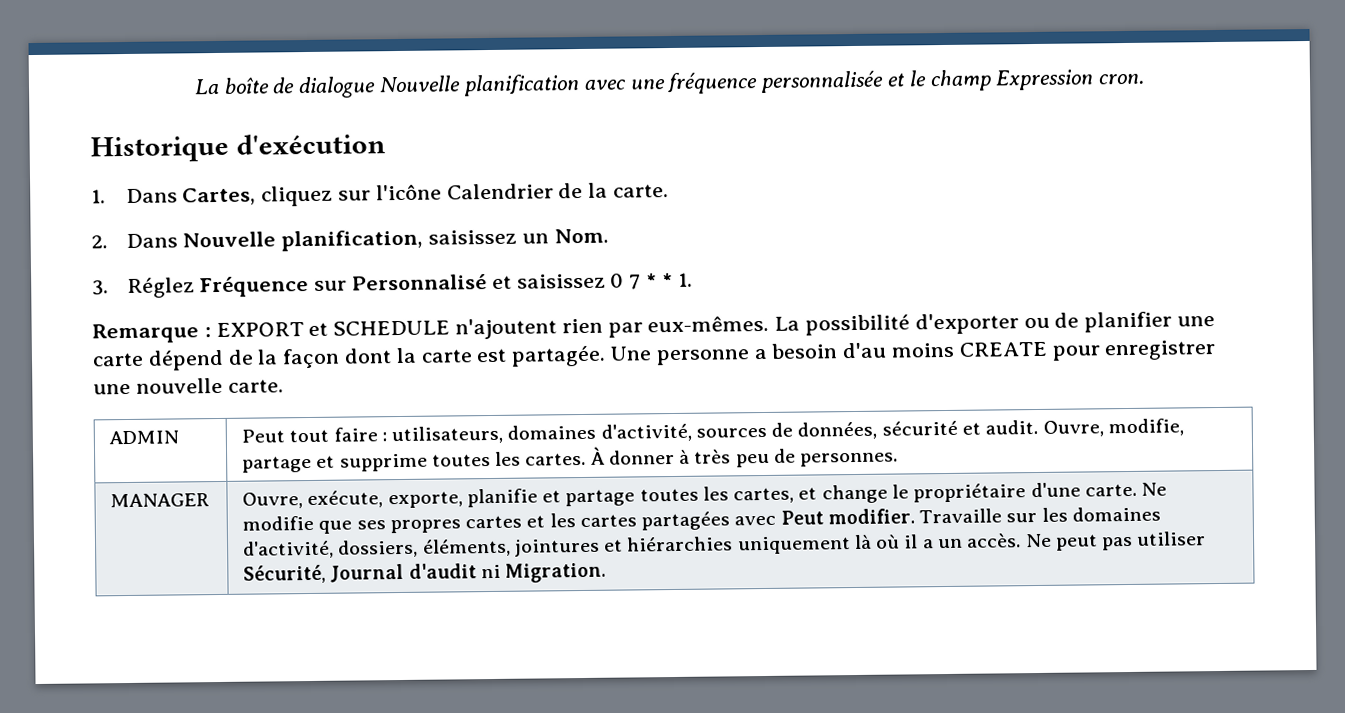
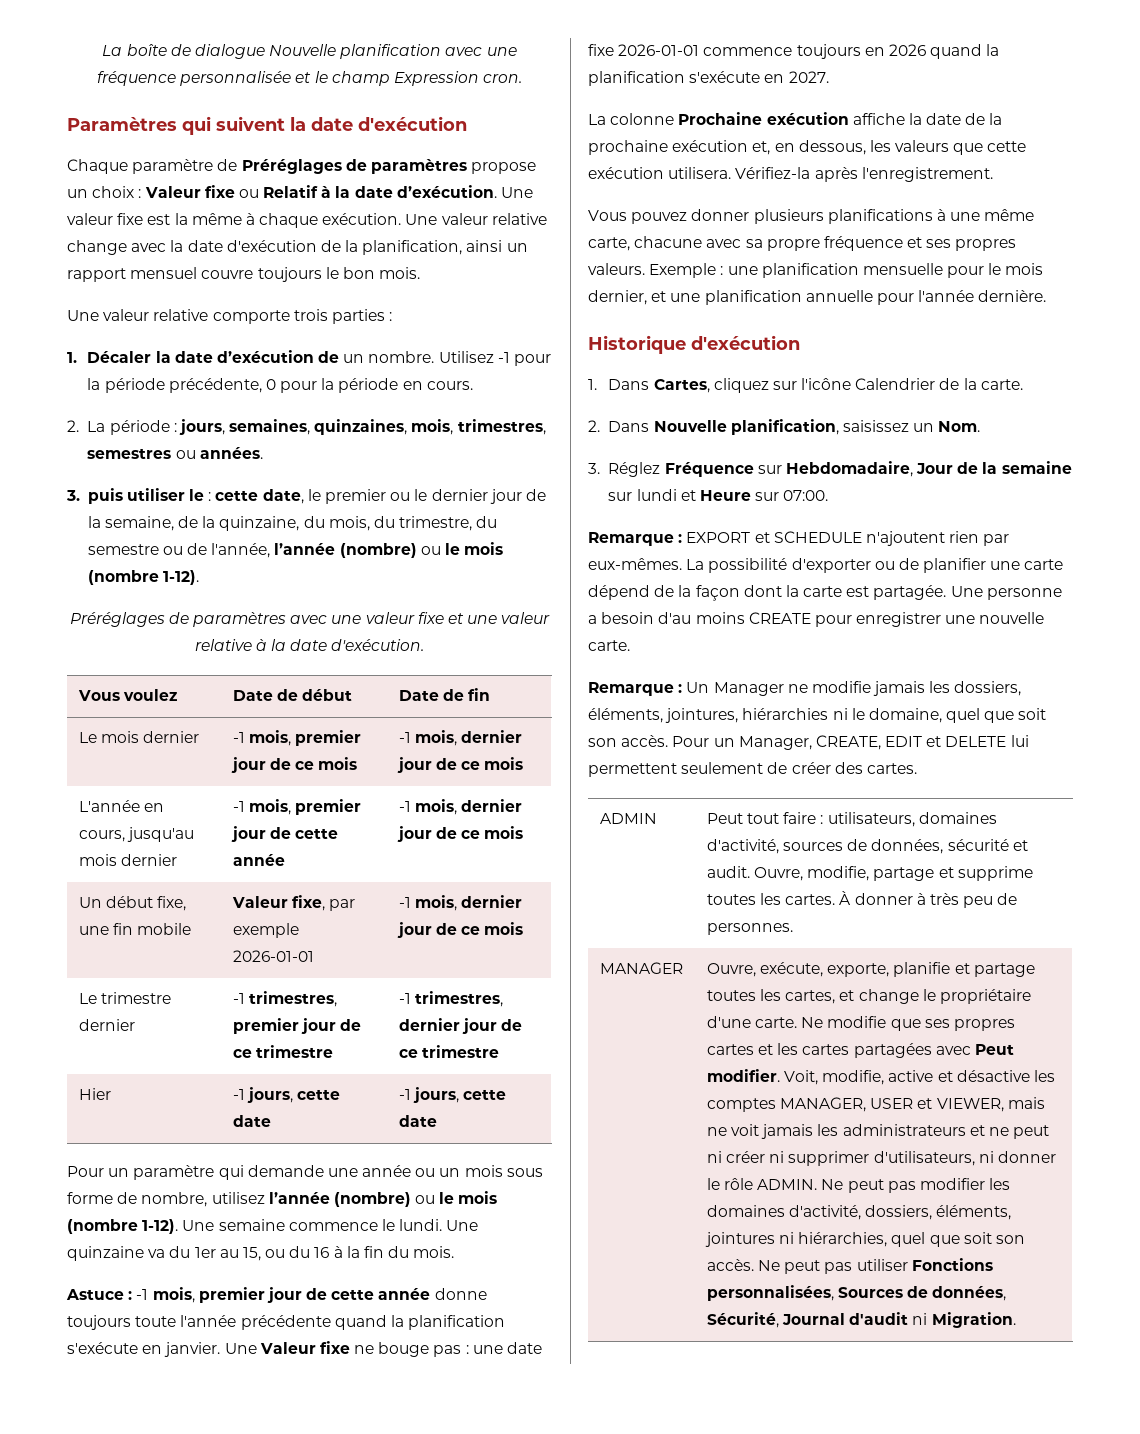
(1146, 79) none -> [67,116,467,135] [67,159,537,174] [67,185,534,198] [67,213,547,228] [67,240,528,255] [67,267,421,282] [67,309,393,324] [67,350,551,366] [87,378,473,393] [67,419,546,435] [87,447,263,459] [66,488,546,504] [87,516,498,531] [87,542,504,558] [87,570,199,585] [69,612,551,627] [194,639,425,651] [77,689,178,701] [232,689,353,701] [398,688,491,701] [78,731,200,743] [232,730,362,746] [230,757,358,773] [398,730,523,746] [396,757,524,773] [78,800,165,812] [78,827,195,842] [78,854,178,866] [232,799,362,815] [230,826,339,842] [232,854,285,866] [398,799,523,815] [396,826,524,842] [78,896,187,911] [78,923,192,935] [231,895,356,911] [232,923,299,938] [232,950,314,962] [398,895,523,911] [396,922,524,938] [78,992,172,1004] [78,1019,135,1031] [232,991,338,1007] [232,1018,362,1034] [232,1045,334,1058] [398,991,504,1007] [398,1018,523,1034] [398,1045,500,1058] [78,1088,111,1100] [232,1087,341,1103] [232,1115,271,1127] [398,1087,507,1103] [398,1115,437,1127] [67,1165,543,1180] [67,1191,498,1207] [67,1219,479,1234] [67,1246,455,1261] [66,1287,487,1303] [67,1315,506,1330] [67,1341,543,1357] [588,44,1000,59] [588,71,829,86] [588,112,1003,125] [588,140,1027,155] [588,167,993,182] [588,209,1035,224] [588,236,1017,251] [588,263,1044,278] [588,290,1047,305] // Paramètres qui suivent la date d'exécution // Chaque paramètre de Préréglages de paramètres propose un choix : Valeur fixe ou Relatif à la date d’exécution. Une valeur fixe est la même à chaque exécution. Une valeur relative change avec la date d'exécution de la planification, ainsi un rapport mensuel couvre toujours le bon mois. // Une valeur relative comporte trois parties : // 1. Décaler la date d’exécution de un nombre. Utilisez -1 pour la période précédente, 0 pour la période en cours. // 2. La période : jours, semaines, quinzaines, mois, trimestres, semestres ou années. // 3. puis utiliser le : cette date, le premier ou le dernier jour de la semaine, de la quinzaine, du mois, du trimestre, du semestre ou de l'année, l’année (nombre) ou le mois (nombre 1-12). // Préréglages de paramètres avec une valeur fixe et une valeur relative à la date d'exécution. // Vous voulez | Date de début | Date de fin // Le mois dernier | -1 mois, premier jour de ce mois | -1 mois, dernier jour de ce mois // L'année en cours, jusqu'au mois dernier | -1 mois, premier jour de cette année | -1 mois, dernier jour de ce mois // Un début fixe, une fin mobile | Valeur fixe, par exemple 2026-01-01 | -1 mois, dernier jour de ce mois // Le trimestre dernier | -1 trimestres, premier jour de ce trimestre | -1 trimestres, dernier jour de ce trimestre // Hier | -1 jours, cette date | -1 jours, cette date // Pour un paramètre qui demande une année ou un mois sous forme de nombre, utilisez l’année (nombre) ou le mois (nombre 1-12). Une semaine commence le lundi. Une quinzaine va du 1er au 15, ou du 16 à la fin du mois. // Astuce : -1 mois, premier jour de cette année donne toujours toute l'année précédente quand la planification s'exécute en janvier. Une Valeur fixe ne bouge pas : une date fixe 2026-01-01 commence toujours en 2026 quand la planification s'exécute en 2027. // La colonne Prochaine exécution affiche la date de la prochaine exécution et, en dessous, les valeurs que cette exécution utilisera. Vérifiez-la après l'enregistrement. // Vous pouvez donner plusieurs planifications à une même carte, chacune avec sa propre fréquence et ses propres valeurs. Exemple : une planification mensuelle pour le mois dernier, et une planification annuelle pour l'année dernière.
[352,272,693,291] Personnalisé et saisissez 0 7 * * 1. -> [785,461,1072,477] [608,489,829,501] Hebdomadaire, Jour de la semaine sur lundi et Heure sur 07:00.
(284, 386) none -> [588,681,1022,696] [588,708,1047,723] [588,735,1029,750] [588,762,917,777] // Remarque : Un Manager ne modifie jamais les dossiers, éléments, jointures, hiérarchies ni le domaine, quel que soit son accès. Pour un Manager, CREATE, EDIT et DELETE lui permettent seulement de créer des cartes.
[919,508,1038,524] Travaille sur -> [784,1070,1055,1085] [706,1097,1045,1112] [706,1124,1050,1139] [706,1151,1056,1166] [706,1178,985,1193] Voit, modifie, active et désactive les comptes MANAGER, USER et VIEWER, mais ne voit jamais les administrateurs et ne peut ni créer ni supprimer d'utilisateurs, ni donner le rôle ADMIN. Ne peut pas modifier
[604,534,963,555] et hiérarchies uniquement là où il a un -> [779,1232,1025,1247] ni hiérarchies, quel que soit son
(1207, 538) none -> [911,1258,993,1271] [706,1285,1007,1301] Fonctions personnalisées, Sources de données,

